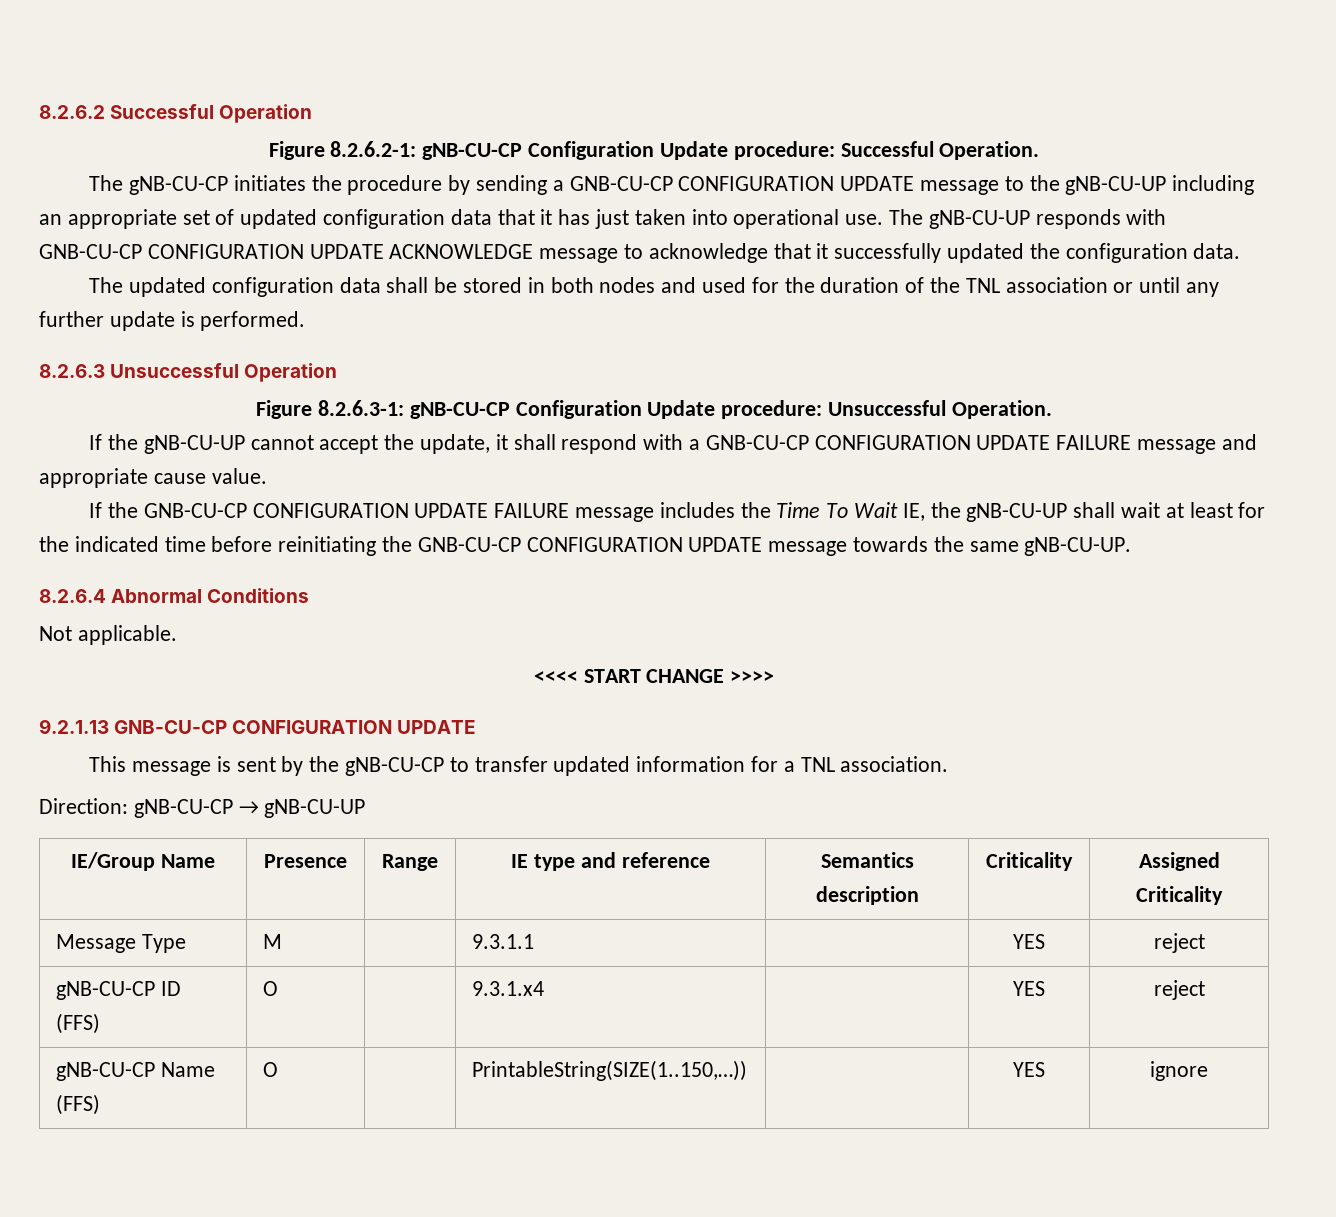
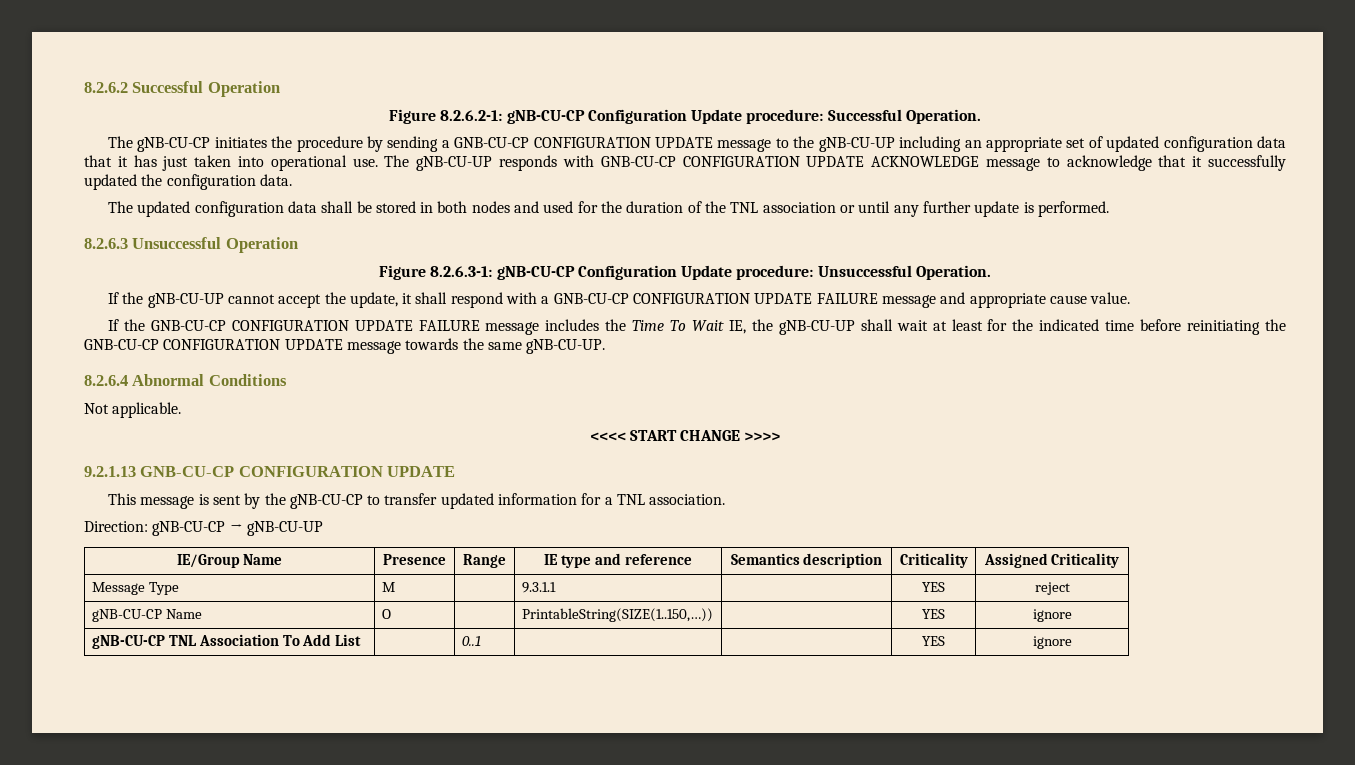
[55,981,181,1000] [55,1013,100,1034] [262,981,278,996] [471,981,544,996] [1013,981,1045,996] [1153,980,1205,1000] // gNB-CU-CP ID (FFS) | O | | 9.3.1.x4 | | YES | reject -> (1070, 588) none
[55,1094,100,1115] (FFS) -> (202, 614) none
(1208, 1071) none -> [91,634,362,649] [461,636,481,646] [922,636,945,646] [1032,636,1072,649] // gNB-CU-CP TNL Association To Add List | | 0..1 | | | YES | ignore

